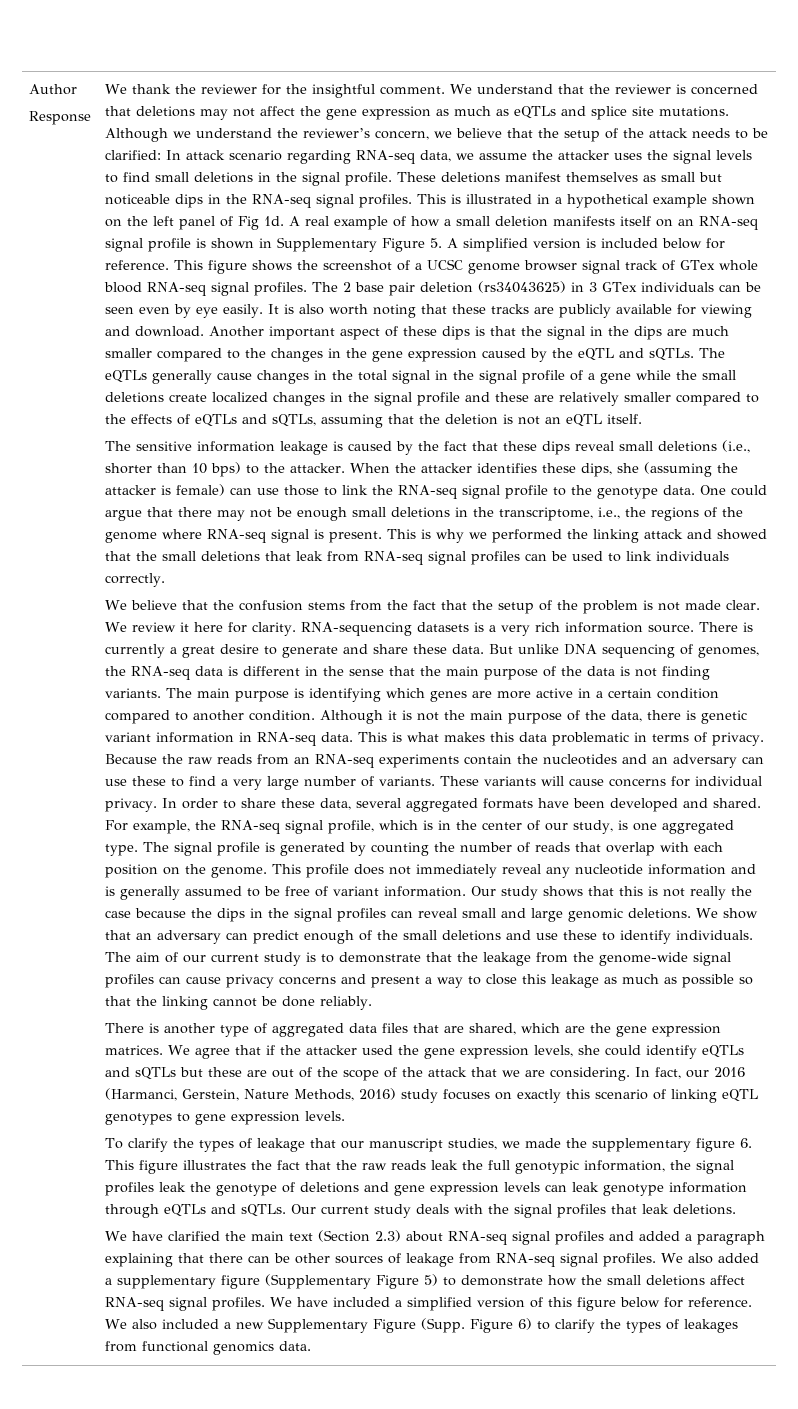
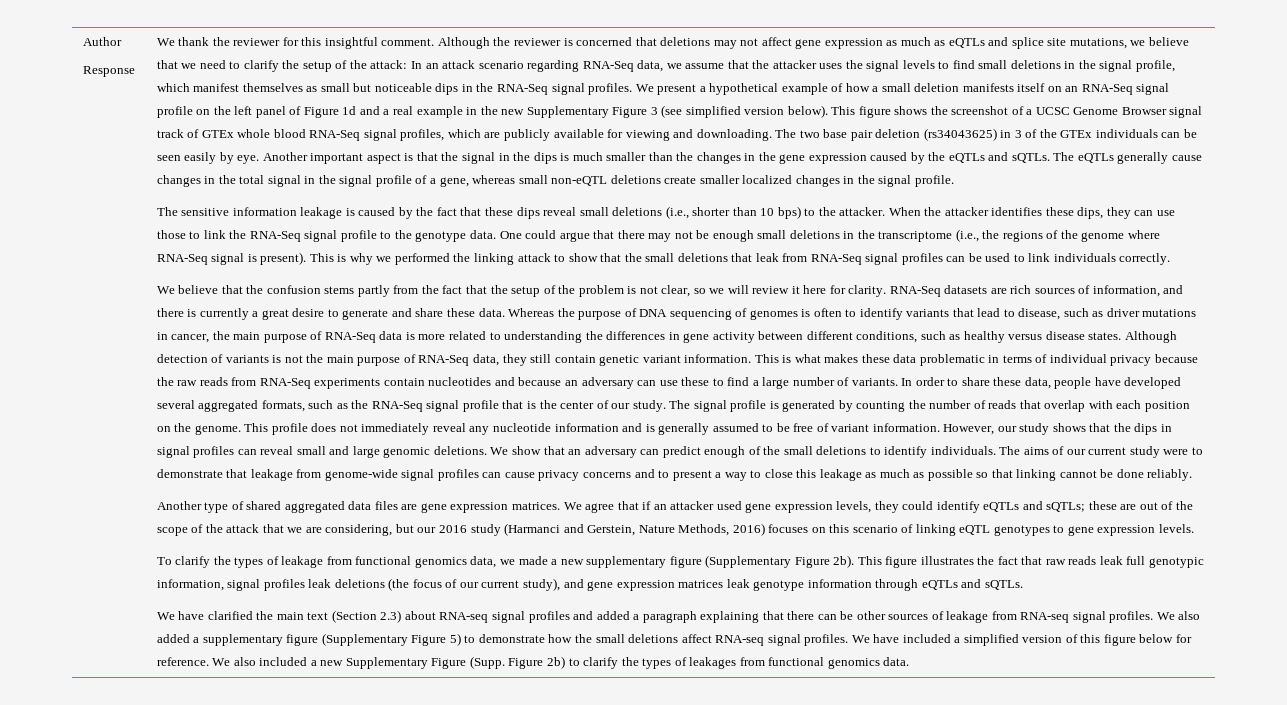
[285,84,307,94] the -> [301,37,322,46] this
[449,84,584,94] We understand that -> [437,37,490,49] Although
[299,106,321,116] the -> (792, 41) none
[658,106,729,117] [104,128,768,142] [104,150,181,160] mutations. Although we understand the reviewer’s concern, we believe that the setup of the attack needs to be clarified: In -> [1069,37,1189,49] [156,60,439,72] mutations, we believe that we need to clarify the setup of the attack: In an
[355,150,416,164] RNA-seq -> [582,61,634,72] RNA-Seq
(527, 156) none -> [727,60,749,69] that
[344,172,500,186] profile. These deletions -> [1135,60,1175,72] [156,83,190,92] profile, which
[251,194,755,208] [104,216,329,230] RNA-seq signal profiles. This is illustrated in a hypothetical example shown on the left panel of Fig 1d. A real -> [496,83,779,95] RNA-Seq signal profiles. We present a hypothetical
[698,216,759,230] [104,237,725,252] [104,260,169,270] RNA-seq signal profile is shown in Supplementary Figure 5. A simplified version is included below for reference. -> [1081,83,1170,95] [156,105,828,118] RNA-Seq signal profile on the left panel of Figure 1d and a real example in the new Supplementary Figure 3 (see simplified version below).
[467,260,577,274] genome browser -> [1073,107,1167,115] Genome Browser
[679,260,715,270] GTex -> [201,130,234,138] GTEx
[146,282,351,296] RNA-seq signal profiles. The 2 -> [309,129,820,141] RNA-Seq signal profiles, which are publicly available for viewing and downloading. The two
[601,282,637,292] GTex -> [1025,129,1093,138] of the GTEx
[138,304,752,318] [104,326,470,340] even by eye easily. It is also worth noting that these tracks are publicly available for viewing and download. Another important aspect of these dips -> [184,152,401,164] easily by eye. Another important aspect
[666,329,687,336] are -> [560,153,570,161] is
[156,348,240,362] compared to -> [648,152,673,161] than
[577,348,614,361] eQTL -> [948,153,985,163] eQTLs
[599,370,736,384] gene while the small -> [439,175,608,187] gene, whereas small non-eQTL
(207, 398) none -> [699,175,740,184] smaller
[416,392,759,406] [104,414,642,428] profile and these are relatively smaller compared to the effects of eQTLs and sQTLs, assuming that the deletion is not an eQTL itself. -> [914,175,954,187] profile.
[616,462,738,477] [104,484,225,496] she (assuming the attacker is female) -> [1106,207,1131,219] they
[397,485,458,499] RNA-seq -> [249,231,301,242] RNA-Seq
[498,507,620,521] transcriptome, i.e., -> [878,229,979,242] transcriptome (i.e.,
[206,529,267,543] RNA-seq -> [156,254,208,265] RNA-Seq
[328,531,382,543] present. -> [260,252,307,265] present).
[686,529,767,540] and showed -> [554,253,598,262] to show
[363,551,424,565] RNA-seq -> [810,254,862,265] RNA-Seq
(345, 606) none -> [357,285,390,297] partly
[684,600,760,610] [104,622,127,632] made clear. We -> [661,285,749,297] clear, so we will
[300,622,738,636] RNA-sequencing datasets is a very rich information source. There -> [889,285,1184,297] [156,308,184,317] RNA-Seq datasets are rich sources of information, and there
[488,644,759,658] [104,666,710,680] [104,688,719,702] [104,710,397,724] But unlike DNA sequencing of genomes, the RNA-seq data is different in the sense that the main purpose of the data is not finding variants. The main purpose is identifying which genes are more active in a certain condition compared to another condition. Although it -> [508,308,1197,320] [156,331,1177,343] [156,354,269,363] Whereas the purpose of DNA sequencing of genomes is often to identify variants that lead to disease, such as driver mutations in cancer, the main purpose of RNA-Seq data is more related to understanding the differences in gene activity between different conditions, such as healthy versus disease states. Although detection of variants
[584,710,747,724] [104,732,353,746] the data, there is genetic variant information in RNA-seq data. -> [418,354,752,366] RNA-Seq data, they still contain genetic variant information.
[489,732,514,742] this -> [861,354,890,363] these
[711,732,764,746] [104,754,157,764] privacy. Because -> [1049,354,1198,366] individual privacy because
[293,754,375,768] an RNA-seq -> [259,378,311,389] RNA-Seq
[516,754,538,764] the -> (425, 382) none
(647, 759) none -> [518,377,562,386] because
[232,779,262,790] very -> (759, 383) none
[439,776,762,787] [104,798,157,812] These variants will cause concerns for individual privacy. -> (898, 382) none
[355,798,761,812] [104,820,734,834] [104,844,138,856] several aggregated formats have been developed and shared. For example, the RNA-seq signal profile, which is in the center of our study, is one aggregated type. -> [1054,377,1182,389] [156,400,666,412] people have developed several aggregated formats, such as the RNA-Seq signal profile that is the center of our study.
[470,886,496,896] Our -> [943,424,1017,435] However, our
[618,886,752,900] [104,908,186,918] this is not really the case because -> (1111, 427) none
[267,908,289,918] the -> (1172, 428) none
[505,930,597,940] and use these -> (867, 450) none
[135,952,160,962] aim -> [1023,447,1049,455] aims
[305,952,316,962] is -> [1163,449,1189,455] were
[456,952,594,966] the leakage from the -> [250,469,322,481] leakage from
(366, 979) none -> [658,470,670,478] to
[135,996,157,1006] the -> (1013, 473) none
[104,1023,215,1034] There is another -> [156,501,202,510] Another
(267, 1028) none -> [246,501,282,510] shared
[412,1023,611,1035] that are shared, which are the -> [401,504,418,510] are
[279,1045,301,1055] the -> [653,504,667,510] an
[397,1045,419,1055] the -> (742, 505) none
[577,1045,600,1055] she -> [874,501,899,513] they
[134,1067,203,1080] sQTLs but -> [1046,502,1086,512] sQTLs;
[549,1067,745,1081] [104,1088,177,1101] considering. In fact, our 2016 (Harmanci, -> [325,523,584,536] considering, but our 2016 study (Harmanci and
[400,1089,438,1103] study -> (765, 529) none
[516,1089,561,1103] exactly -> (826, 530) none
[309,1138,752,1152] that our manuscript studies, we made the supplementary figure 6. -> [326,555,855,568] from functional genomics data, we made a new supplementary figure (Supplementary Figure 2b).
[335,1160,357,1170] the -> (1043, 560) none
[461,1160,483,1170] the -> (1123, 560) none
[669,1160,691,1170] the -> (224, 585) none
[189,1182,359,1196] the genotype of deletions -> [334,578,560,591] deletions (the focus of our current study),
[503,1182,567,1192] levels can -> [678,580,724,588] matrices
[290,1204,736,1218] Our current study deals with the signal profiles that leak deletions. -> (1023, 585) none
[517,1318,532,1330] 6) -> [546,656,565,669] 2b)

